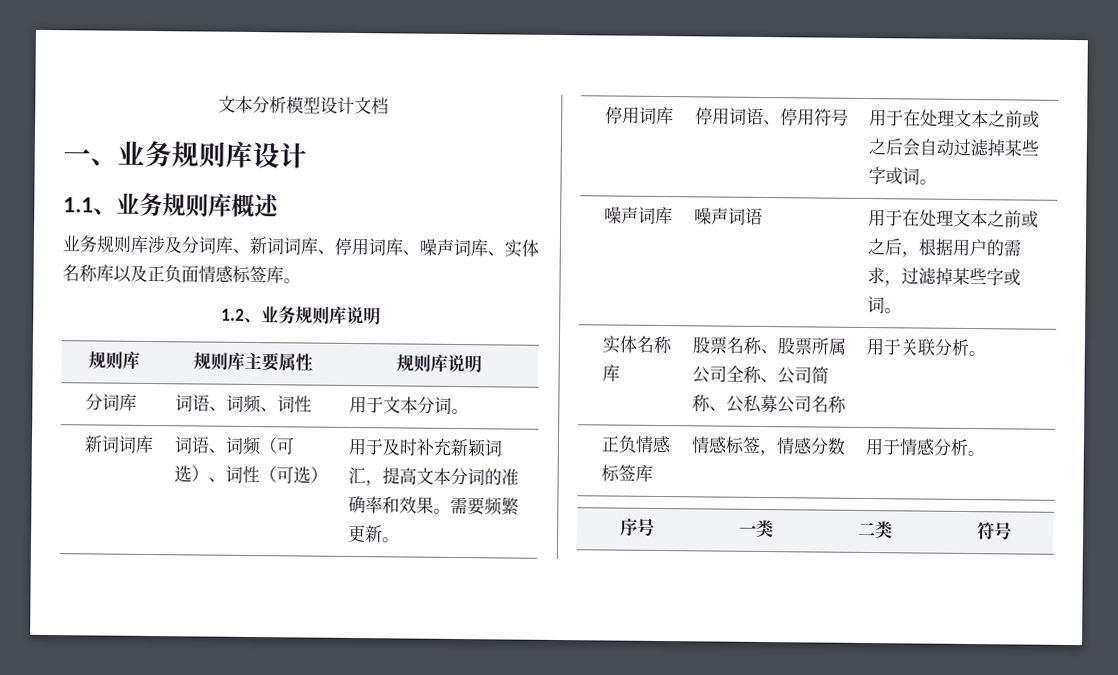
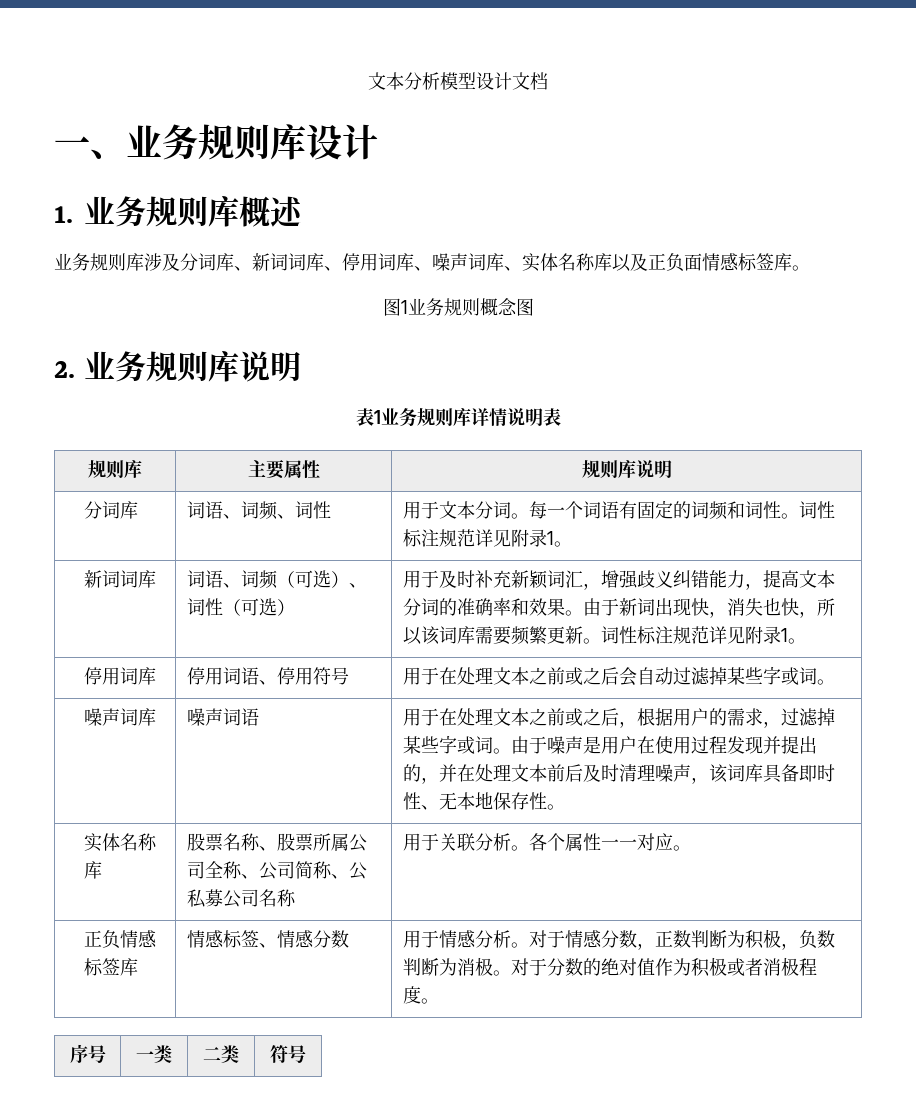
[63,197,117,215] 1.1、 -> [54,206,73,223] 1.
[221,305,381,325] 1.2、业务规则库说明 -> [382,298,534,316] [54,350,302,382] [355,407,561,427] 图1业务规则概念图 // 2.业务规则库说明 // 表1业务规则库详情说明表
[193,351,245,371] 规则库 -> (142, 468) none
(469, 411) none -> [528,500,835,520] [402,529,572,547] 每一个词语有固定的词频和词性。词性标注规范详见附录1。
(383, 483) none -> [600,570,763,590] 增强歧义纠错能力，
[449,496,519,516] [346,524,383,543] 需要频繁更新 -> [582,598,835,618] [402,626,788,645] 由于新词出现快，消失也快，所以该词库需要频繁更新。词性标注规范详见附录1
(902, 311) none -> [510,736,817,754] [402,764,835,784] [402,792,565,810] 由于噪声是用户在使用过程发现并提出的，并在处理文本前后及时清理噪声，该词库具备即时性、无本地保存性。
(986, 353) none -> [528,833,691,851] 各个属性一一对应。
[758,449,777,457] ， -> [258,943,277,948] 、
(985, 453) none -> [528,929,835,950] [402,957,817,977] [402,986,439,1004] 对于情感分数，正数判断为积极，负数判断为消极。对于分数的绝对值作为积极或者消极程度。

